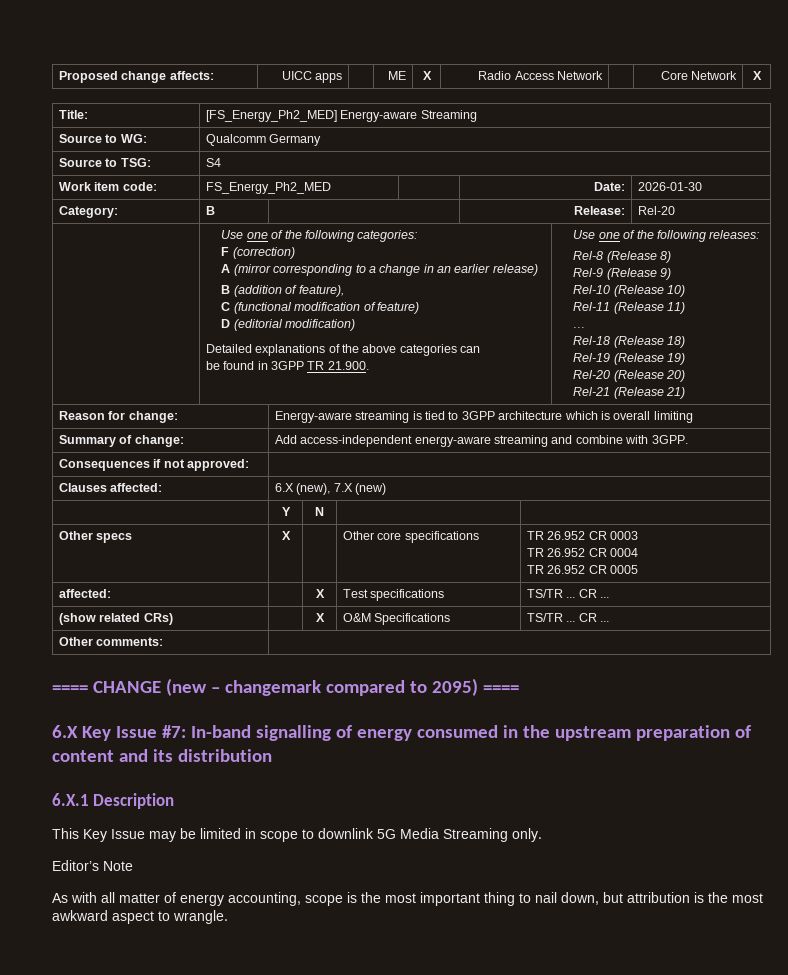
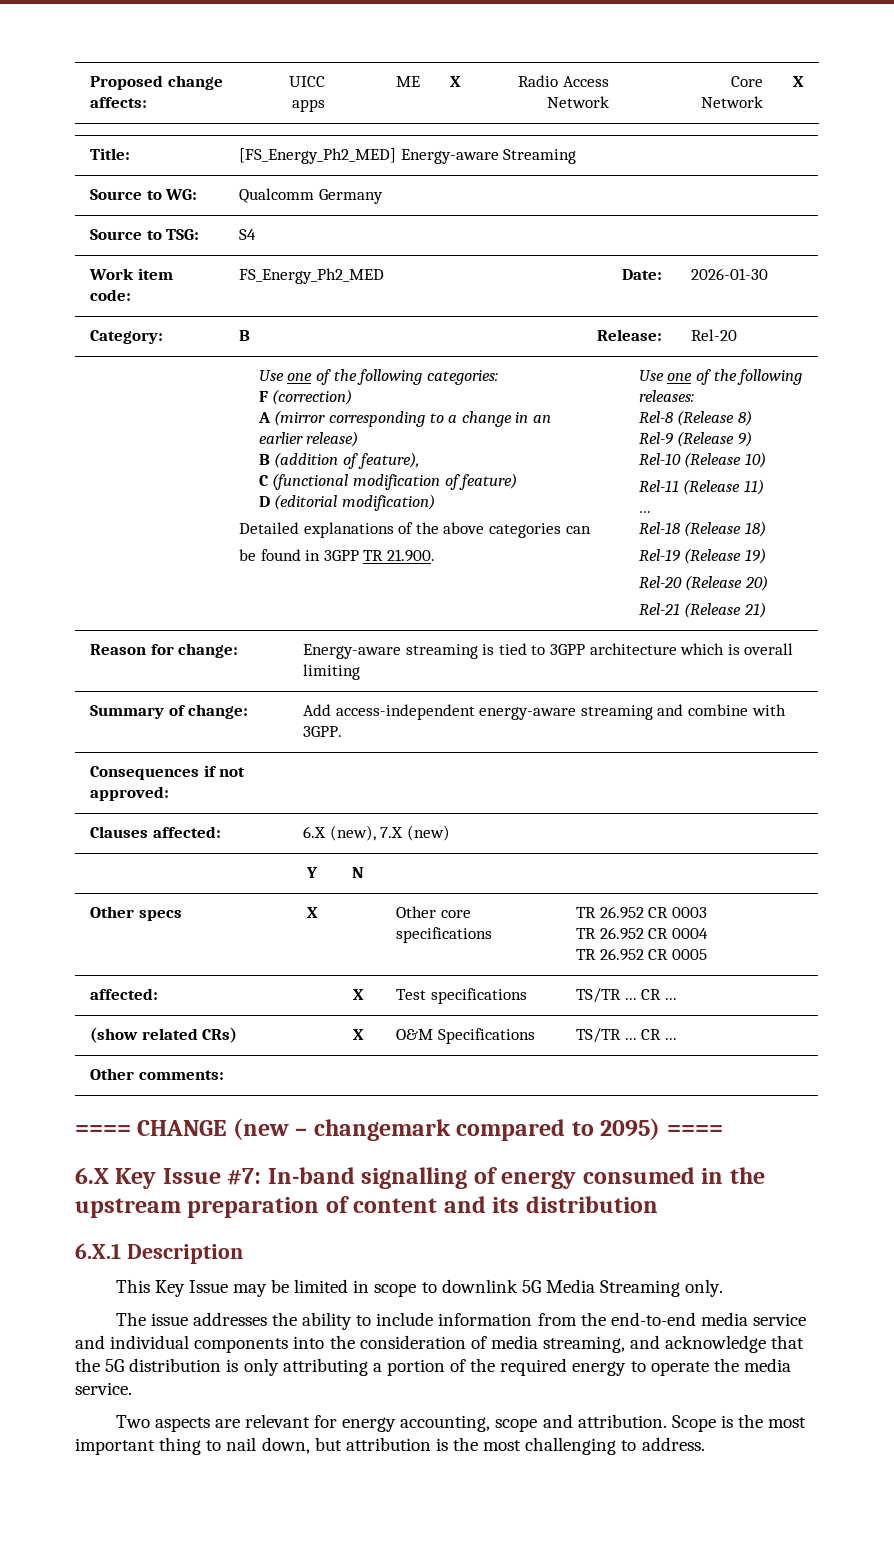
[52,860,133,871] [52,892,343,906] Editor’s Note // As with all matter of energy accounting, scope -> [115,1312,807,1330] [75,1335,805,1353] [75,1358,791,1376] [75,1382,132,1395] [115,1414,716,1432] The issue addresses the ability to include information from the end-to-end media service and individual components into the consideration of media streaming, and acknowledge that the 5G distribution is only attributing a portion of the required energy to operate the media service. // Two aspects are relevant for energy accounting, scope and attribution. Scope
[52,910,228,924] awkward aspect to wrangle. -> [525,1437,705,1455] challenging to address.

